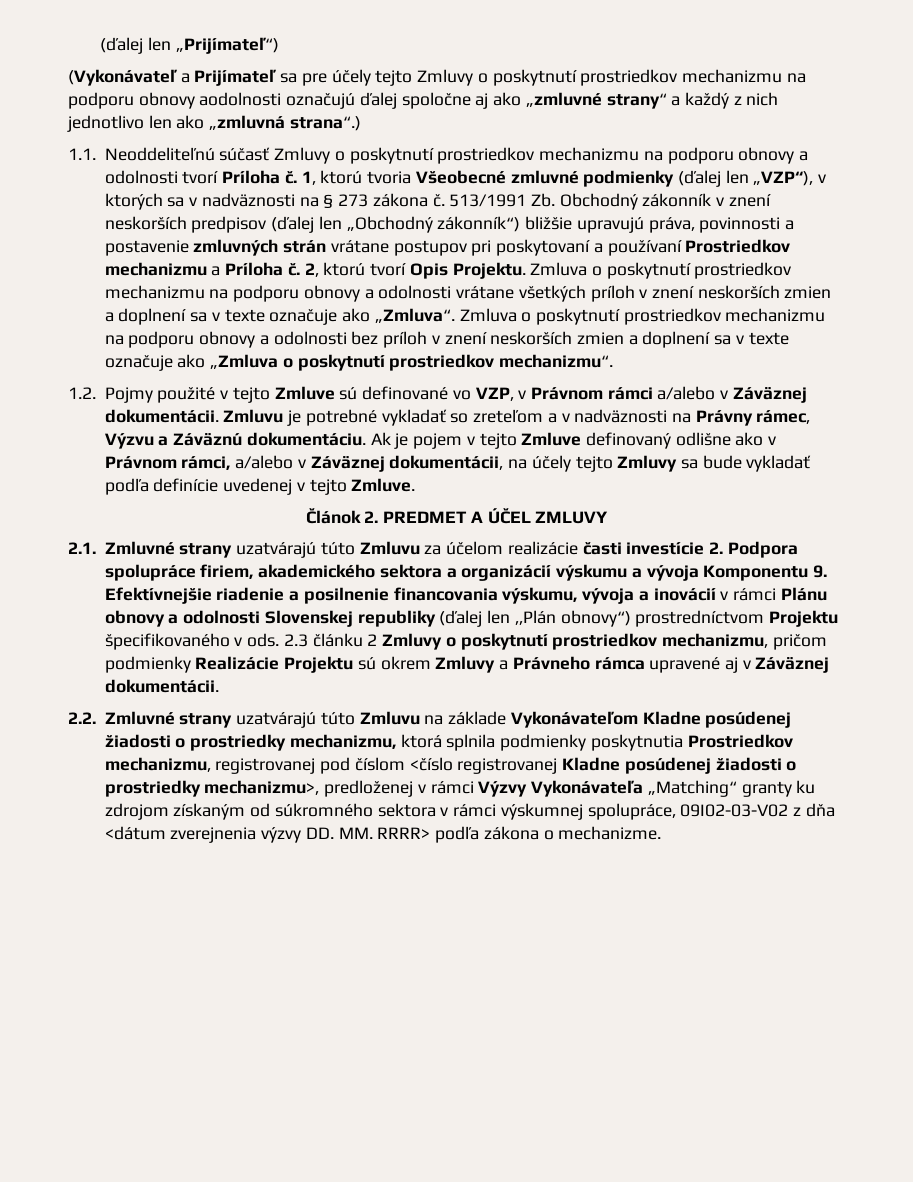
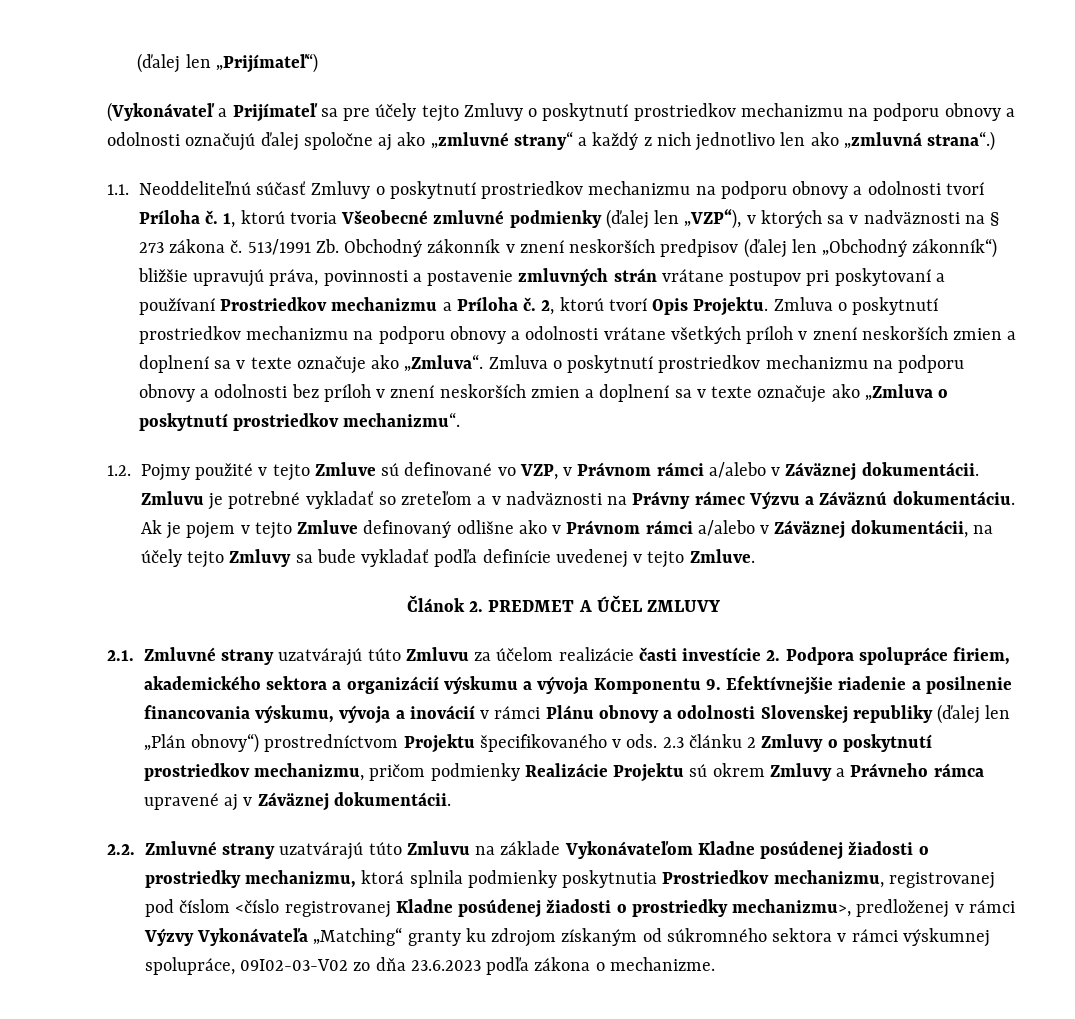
[199,92,282,106] aodolnosti -> [1005,108,1015,117] [107,132,180,146] a odolnosti
[756,410,811,424] rámec, -> [694,491,745,505] rámec
[181,456,231,470] rámci, -> [645,520,693,534] rámci
[514,610,556,625] ,,Plán -> [143,734,186,751] „Plán
[793,803,835,817] [104,826,431,843] z dňa <dátum zverejnenia výzvy DD. MM. RRRR> -> [353,957,481,971] zo dňa 23.6.2023

